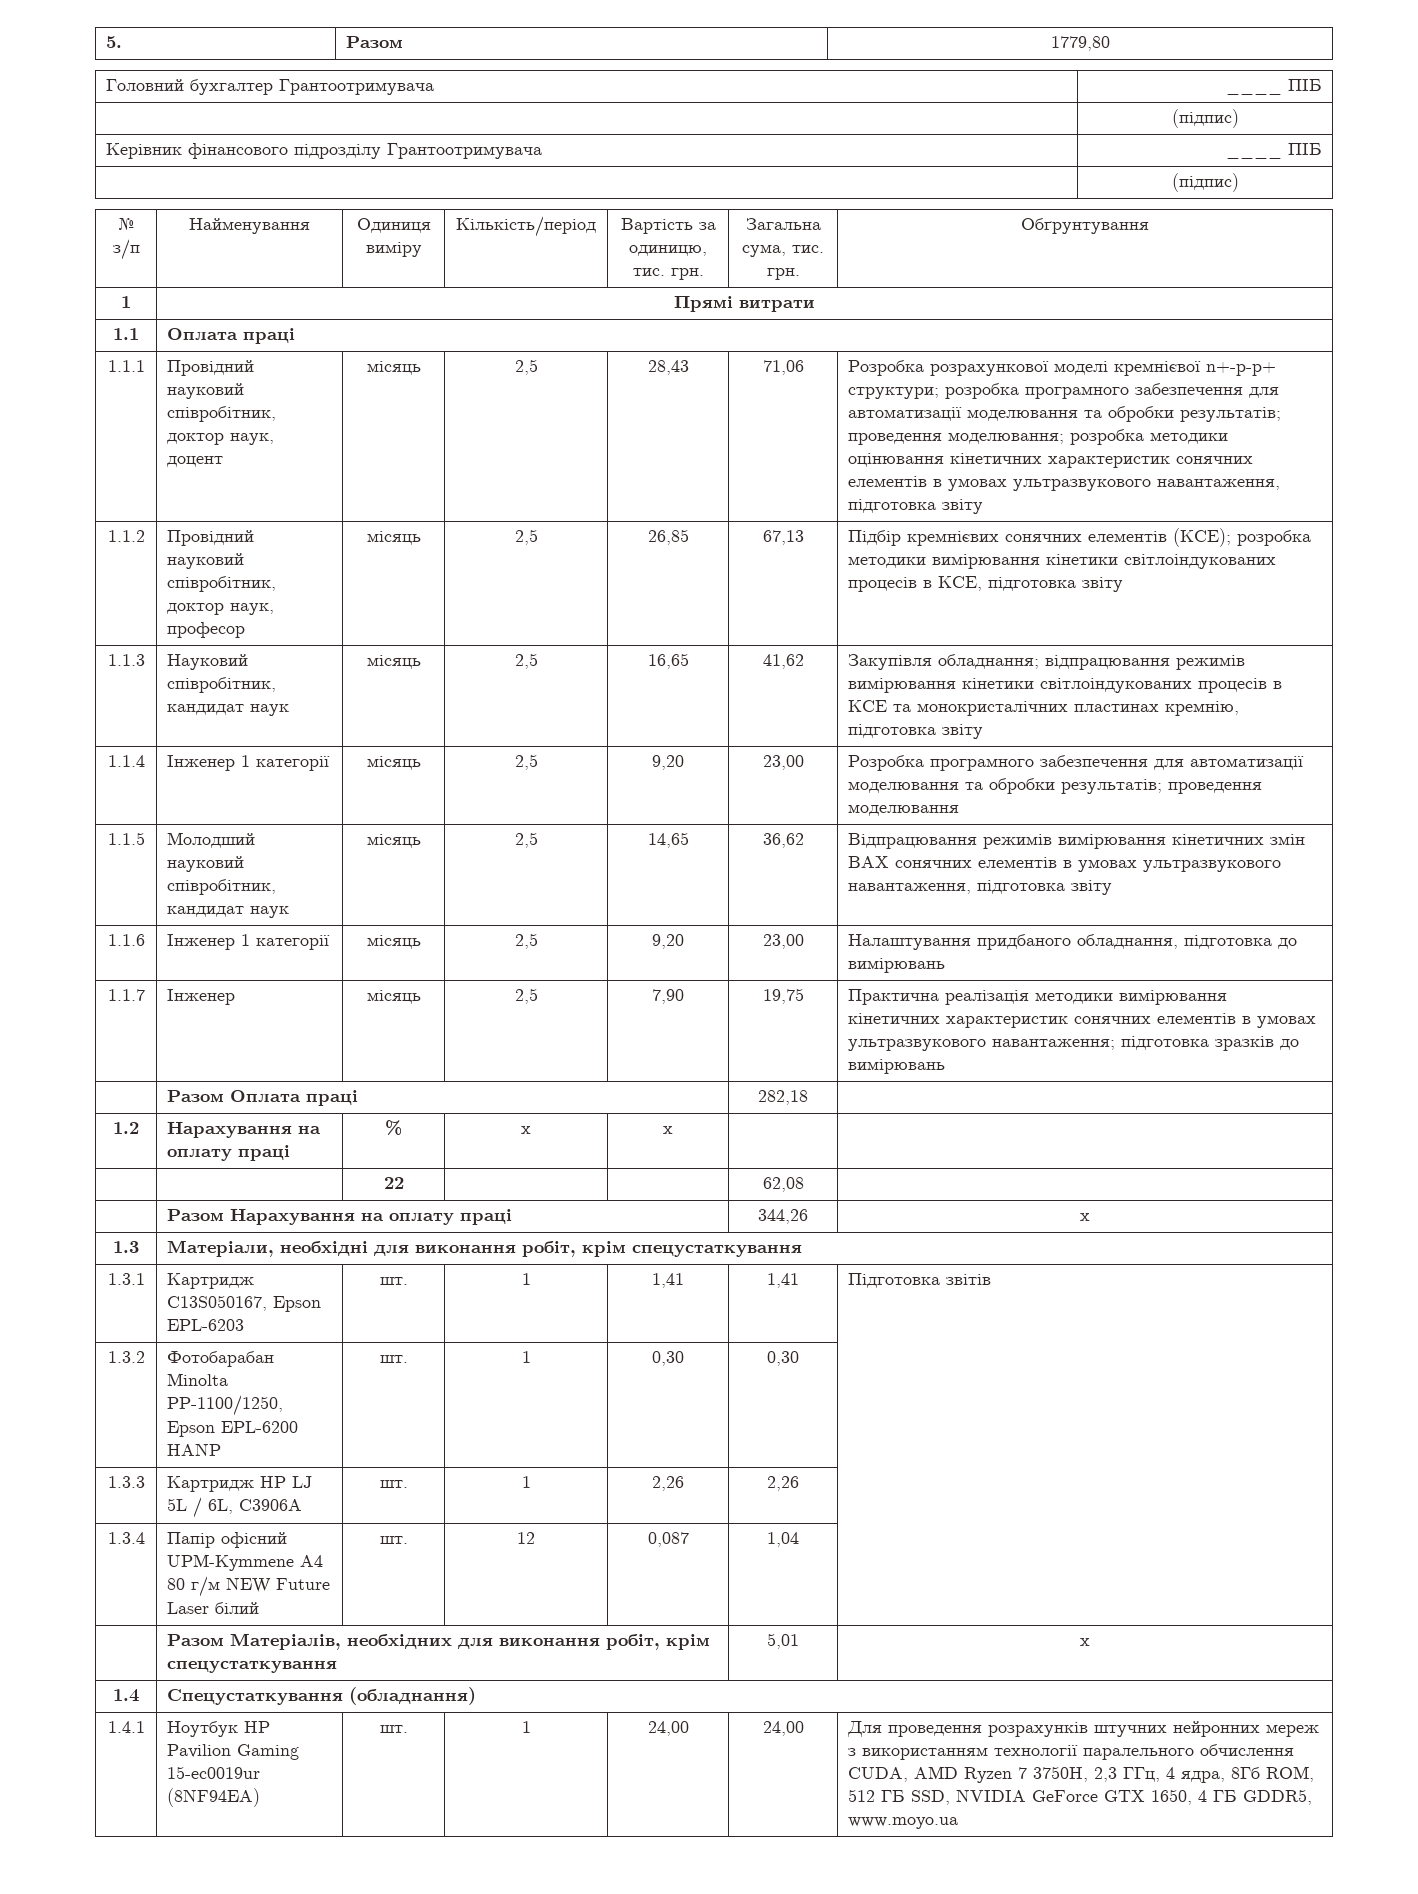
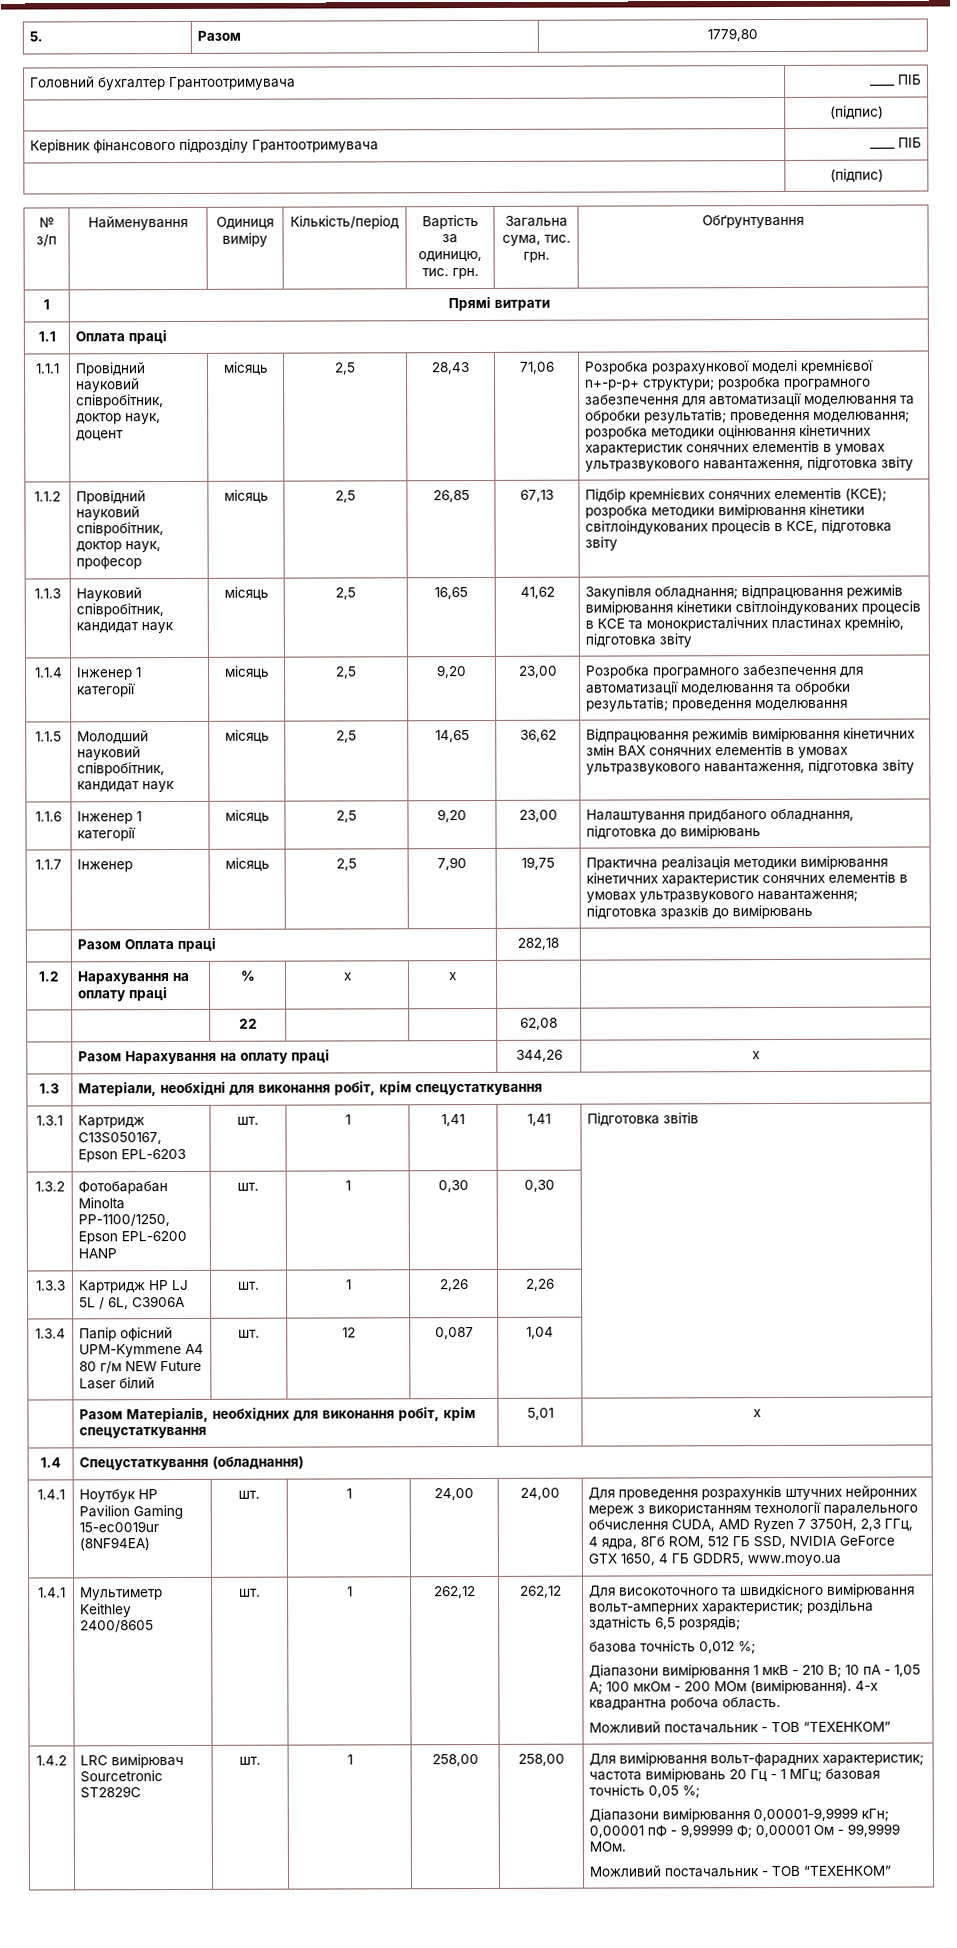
(959, 1823) none -> [37,1587,66,1598] [80,1587,164,1601] [80,1603,133,1618] [80,1620,155,1633] [239,1588,261,1597] [346,1586,353,1597] [434,1586,476,1599] [520,1585,562,1598] [589,1583,916,1599] [589,1599,875,1615] [589,1616,742,1631] [589,1640,757,1655] [589,1664,922,1679] [589,1679,879,1695] [589,1696,782,1711] [589,1721,892,1734] [36,1755,67,1766] [80,1753,185,1769] [80,1770,164,1783] [80,1786,142,1799] [239,1756,261,1765] [346,1754,353,1765] [431,1754,479,1767] [517,1753,565,1766] [589,1752,925,1767] [589,1768,881,1783] [589,1784,701,1799] [589,1807,890,1823] [589,1823,901,1839] [589,1841,627,1852] [589,1865,892,1878] // 1.4.1 | Мультиметр Keithley 2400/8605 | шт. | 1 | 262,12 | 262,12 | Для високоточного та швидкісного вимірювання вольт-амперних характеристик; роздільна здатність 6,5 розрядів; // базова точність 0,012 %; // Діапазони вимірювання 1 мкВ - 210 В; 10 пА - 1,05 А; 100 мкОм - 200 МОм (вимірювання). 4-х квадрантна робоча область. // Можливий постачальник - ТОВ “ТЕХЕНКОМ” // 1.4.2 | LRC вимірювач Sourcetronic ST2829C | шт. | 1 | 258,00 | 258,00 | Для вимірювання вольт-фарадних характеристик; частота вимірювань 20 Гц - 1 МГц; базовая точність 0,05 %; // Діапазони вимірювання 0,00001-9,9999 кГн; 0,00001 пФ - 9,99999 Ф; 0,00001 Ом - 99,9999 МОм. // Можливий постачальник - ТОВ “ТЕХЕНКОМ”

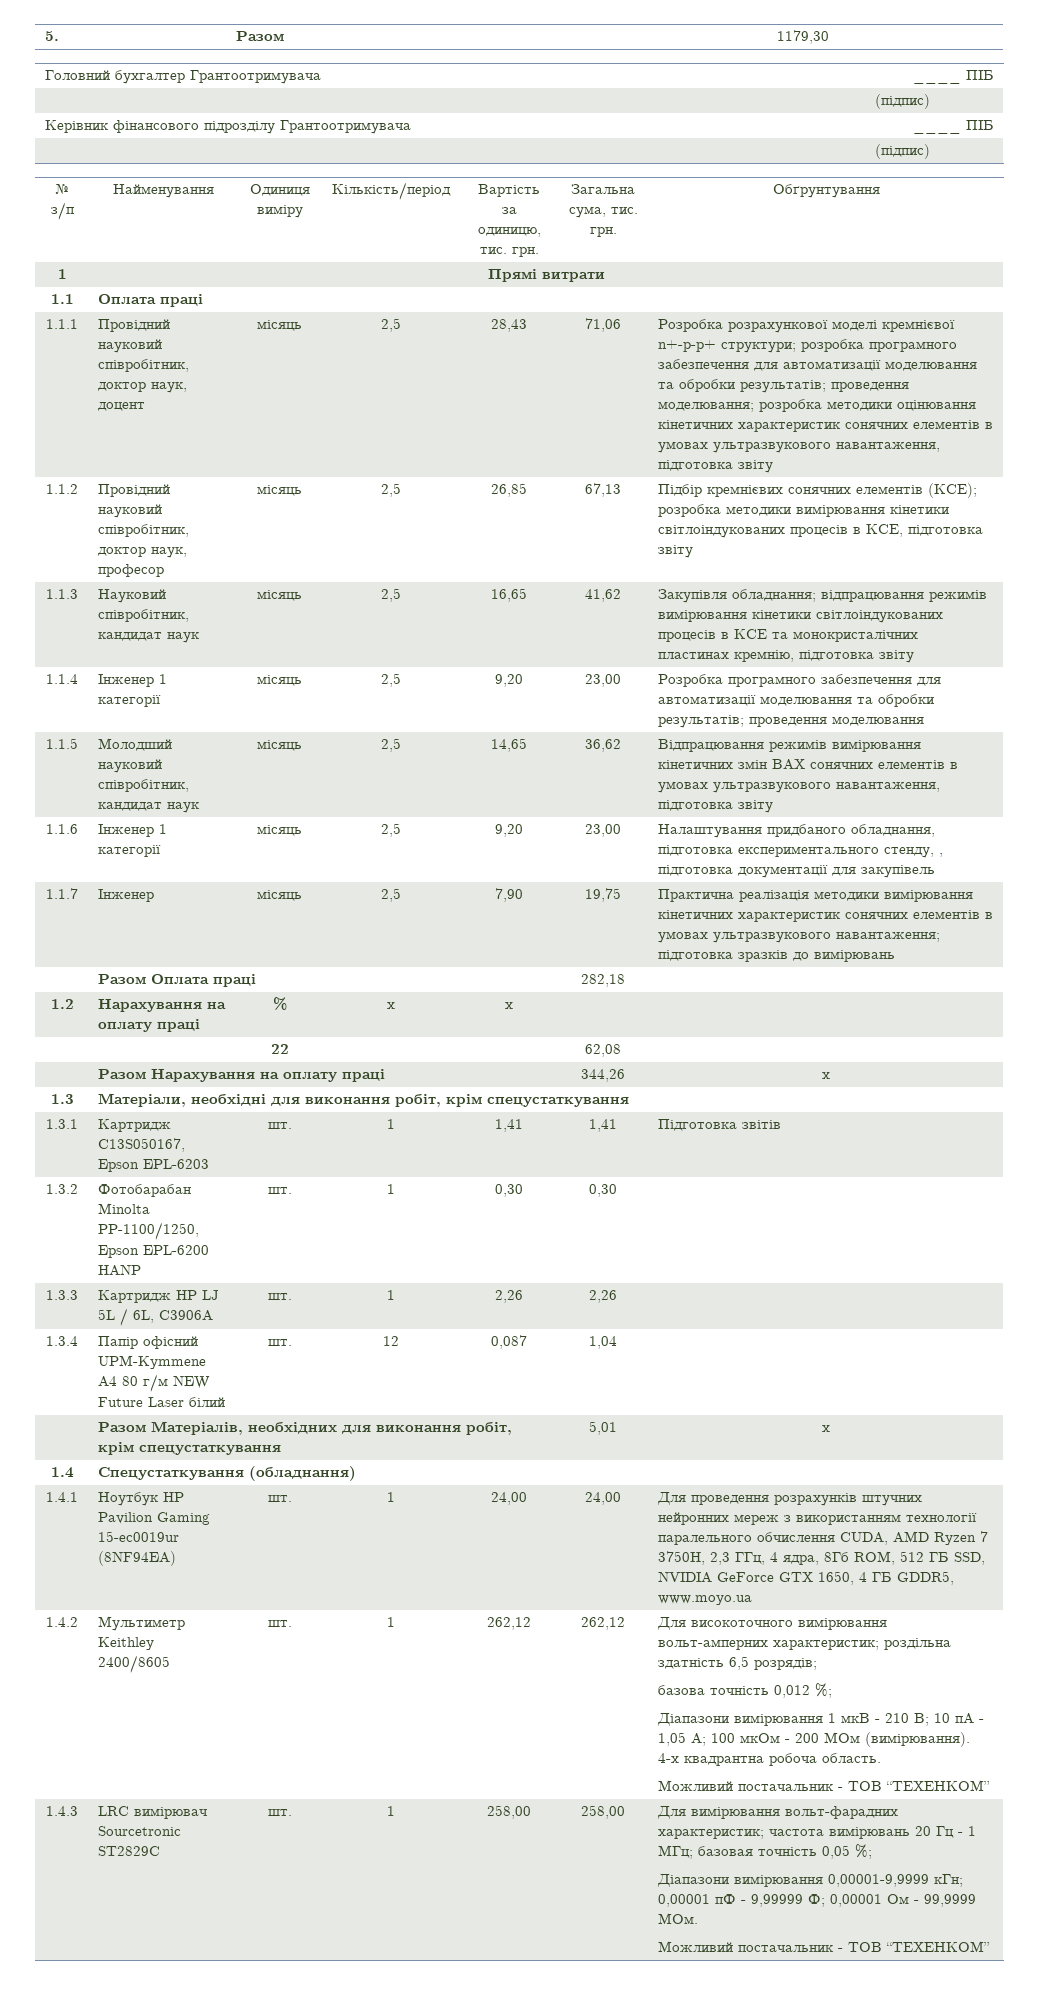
[707,28,758,42] 1779,80 -> [777,30,829,44] 1179,30
[660,825,762,840] до вимірювань -> [738,846,944,858] [658,865,936,878] експериментального стенду, , підготовка документації для закупівель
[37,1587,66,1598] 1.4.1 -> [46,1617,78,1627] 1.4.2
[722,1583,825,1599] та швидкісного -> (794, 1623) none
[36,1755,67,1766] 1.4.2 -> [46,1806,78,1816] 1.4.3

